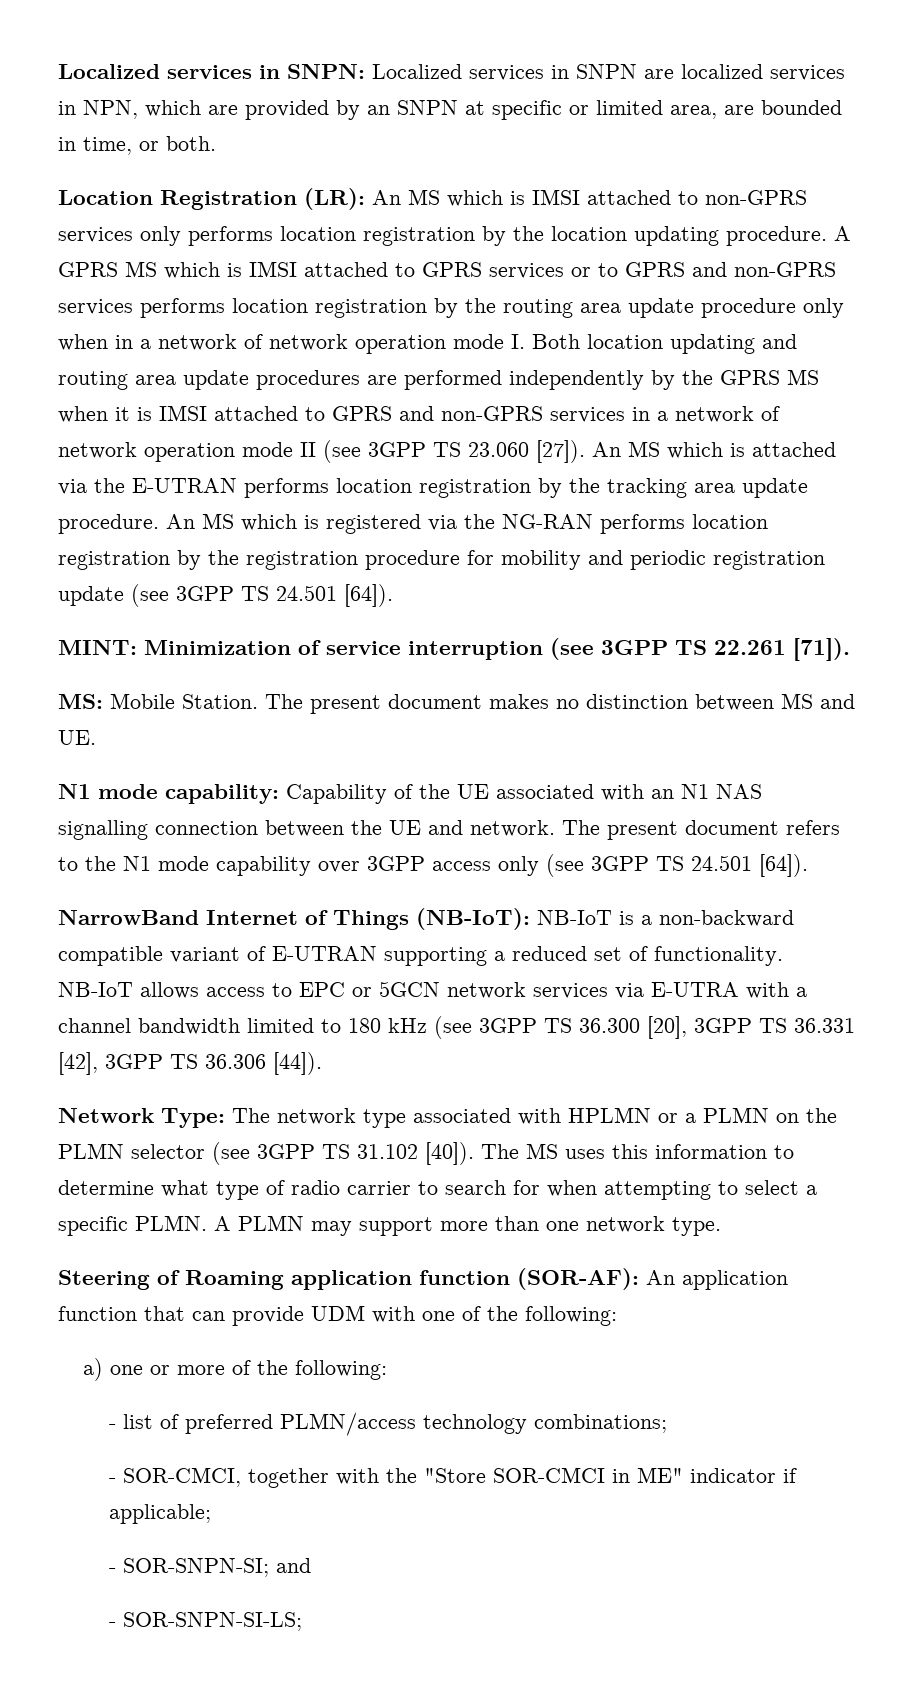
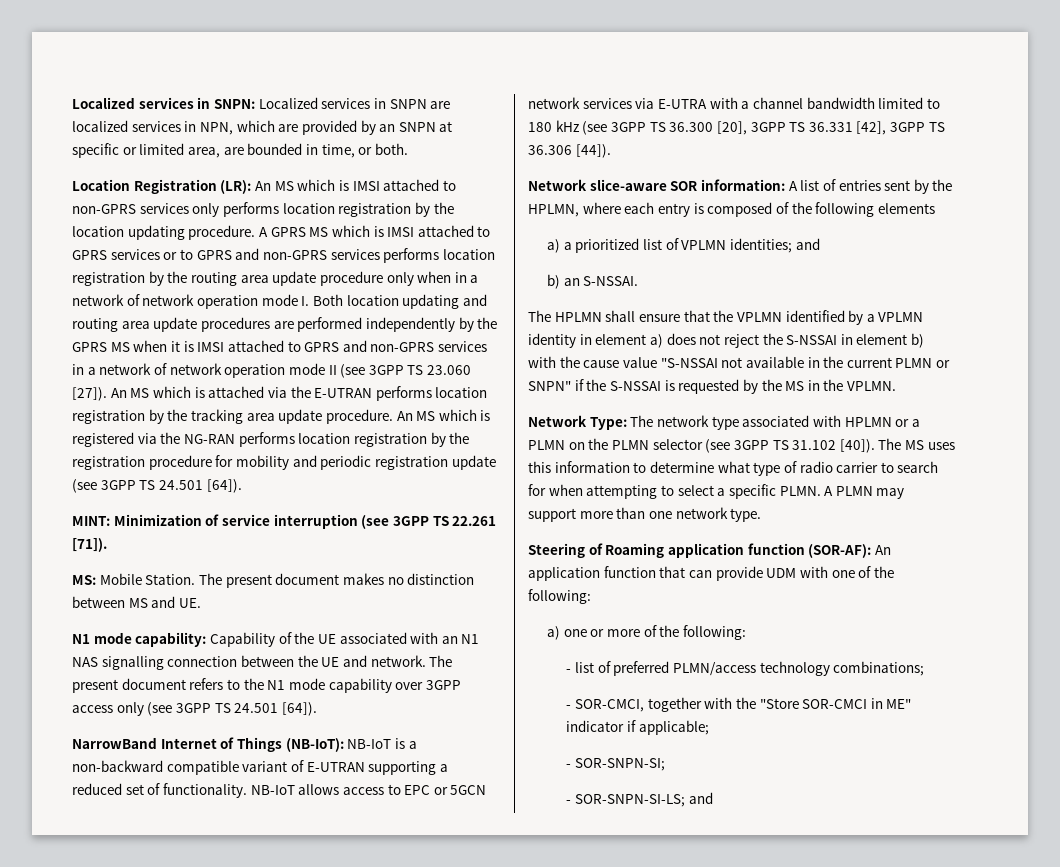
(322, 1063) none -> [528,179,953,194] [528,202,935,217] [547,238,820,253] [547,274,639,289] [528,310,924,325] [528,333,925,348] [528,356,951,368] [528,379,897,394] // Network slice-aware SOR information: A list of entries sent by the HPLMN, where each entry is composed of the following elements // a) a prioritized list of VPLMN identities; and // b) an S-NSSAI. // The HPLMN shall ensure that the VPLMN identified by a VPLMN identity in element a) does not reject the S-NSSAI in element b) with the cause value "S-NSSAI not available in the current PLMN or SNPN" if the S-NSSAI is requested by the MS in the VPLMN.
[275,1558,311,1573] and -> (665, 764) none
(302, 1621) none -> [688,792,713,804] and

